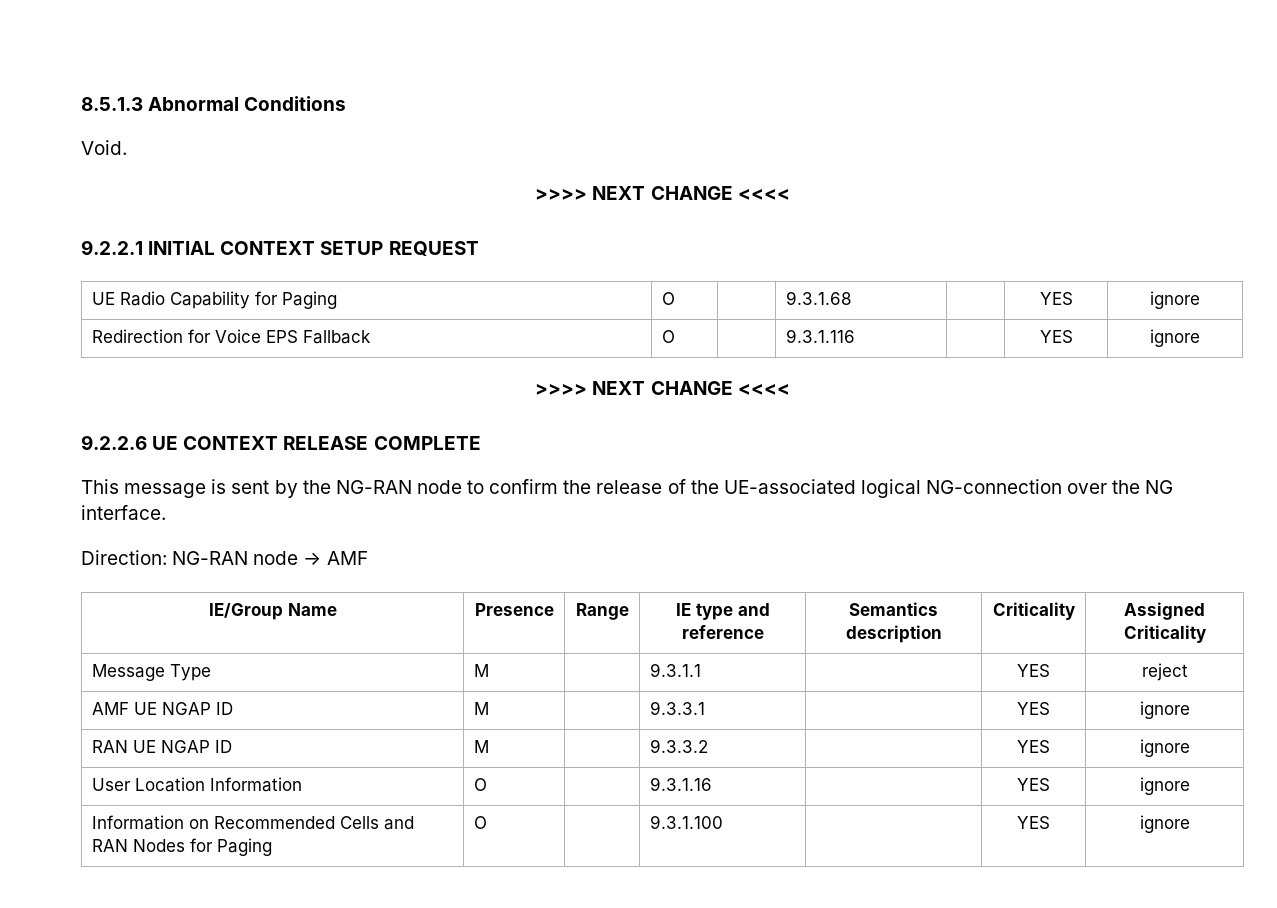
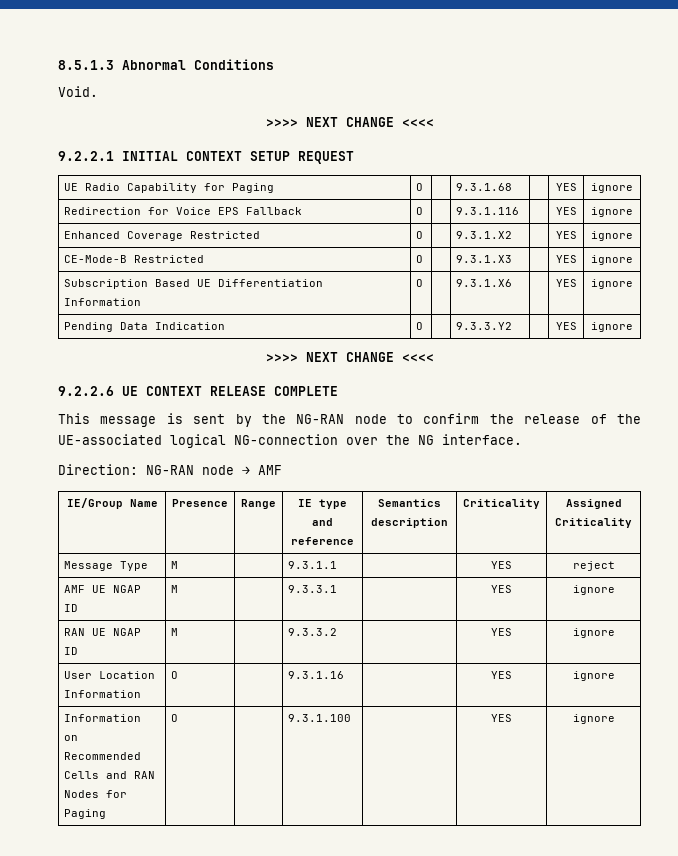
(1200, 338) none -> [64,231,261,241] [416,231,424,239] [456,231,513,239] [555,231,577,239] [591,231,633,241] [64,255,205,263] [416,255,424,263] [456,255,513,263] [555,255,577,263] [591,255,633,265] [64,279,324,289] [64,298,142,306] [416,279,424,287] [456,279,513,287] [555,279,577,287] [591,279,633,289] [64,322,226,332] [416,322,424,330] [456,322,513,330] [555,322,577,330] [591,322,633,332] // Enhanced Coverage Restricted | O | | 9.3.1.X2 | | YES | ignore // CE-Mode-B Restricted | O | | 9.3.1.X3 | | YES | ignore // Subscription Based UE Differentiation Information | O | | 9.3.1.X6 | | YES | ignore // Pending Data Indication | O | | 9.3.3.Y2 | | YES | ignore

